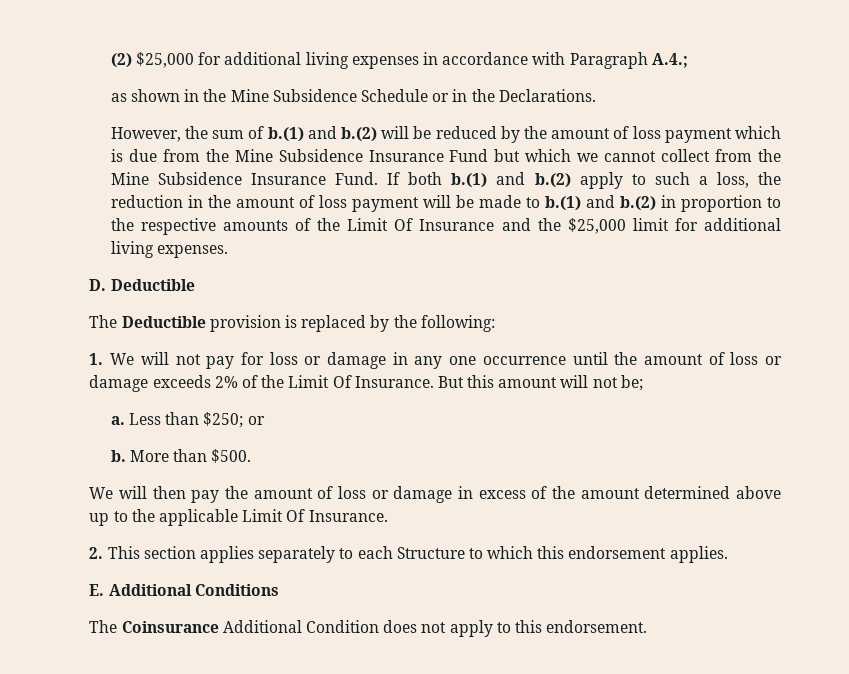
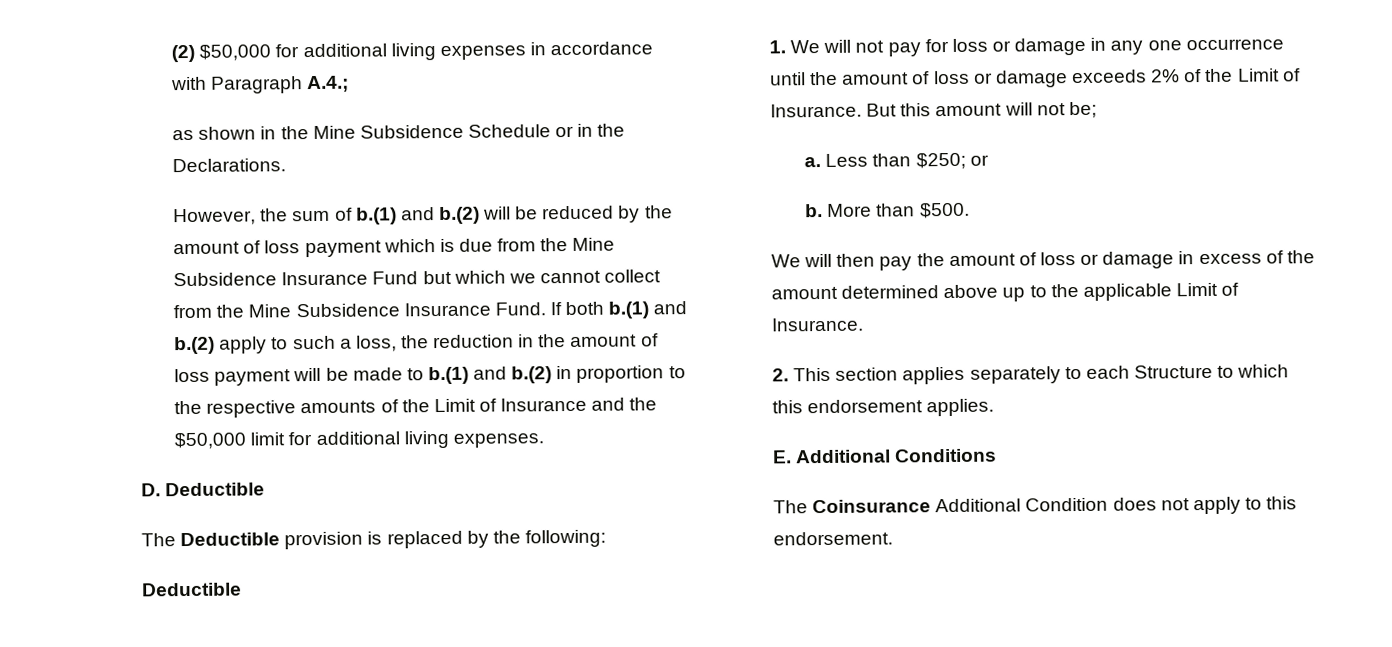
[136,52,195,68] $25,000 -> [199,44,272,61] $50,000
[394,218,414,231] Of -> [478,398,497,412] of
[567,218,626,234] $25,000 -> [174,432,247,450] $50,000
(495, 323) none -> [142,582,243,597] // Deductible
[332,375,352,388] Of -> [1282,68,1301,82] of
[286,509,306,522] Of -> [1221,282,1240,296] of

